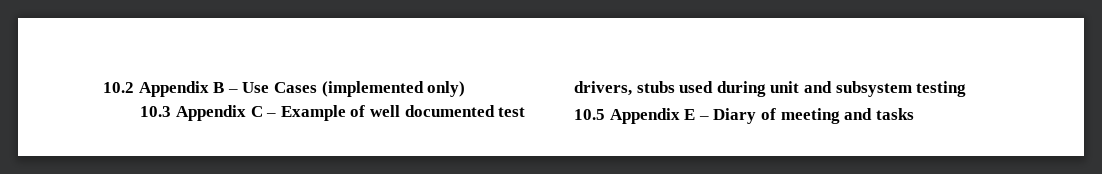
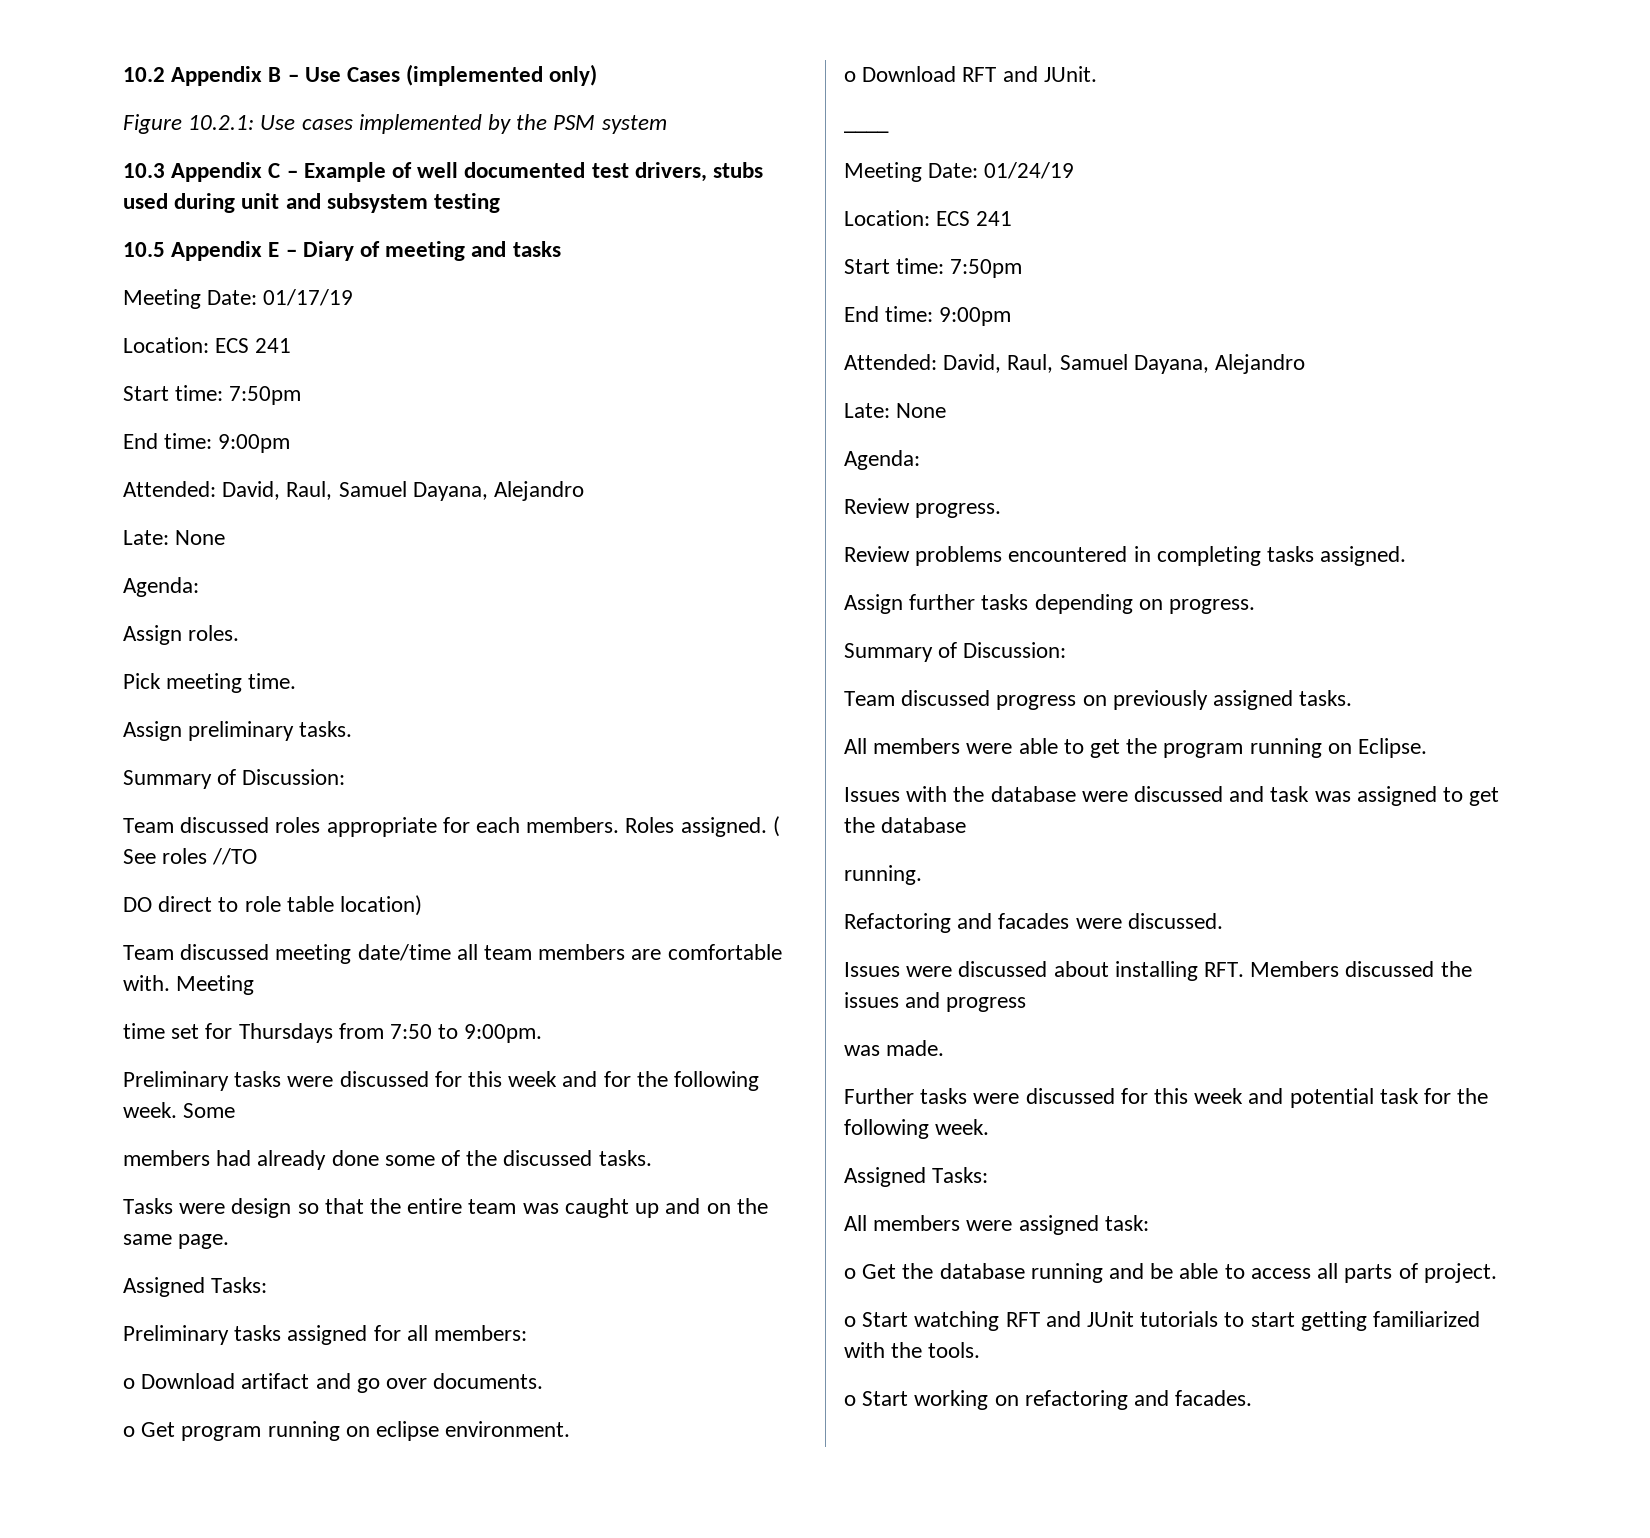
(466, 89) none -> [123,114,667,134] // Figure 10.2.1: Use cases implemented by the PSM system
(914, 114) none -> [123,289,354,309] [123,337,292,353] [123,385,302,405] [123,433,291,453] [123,481,585,501] [123,530,226,545] [123,577,199,597] [123,625,240,645] [123,673,297,693] [123,721,353,741] [123,769,346,789] [123,816,780,837] [123,848,258,865] [123,895,423,916] [123,944,782,964] [123,975,255,995] [123,1023,543,1043] [123,1071,760,1091] [123,1102,236,1118] [123,1150,652,1170] [123,1198,768,1218] [123,1234,230,1249] [123,1277,268,1297] [123,1325,528,1345] [123,1373,544,1393] [123,1421,571,1441] [844,66,1097,82] [844,130,889,133] [844,162,1075,182] [844,210,1013,226] [844,258,1023,278] [844,306,1012,326] [844,354,1306,374] [844,403,947,418] [844,450,920,470] [844,498,1002,518] [844,546,1407,566] [844,594,1256,614] [844,642,1067,662] [844,690,1353,710] [844,738,1428,758] [844,786,1500,806] [844,817,967,833] [844,865,922,885] [844,913,1223,933] [844,961,1472,981] [844,992,1027,1012] [844,1040,945,1056] [844,1088,1489,1108] [844,1119,990,1139] [844,1167,989,1187] [844,1215,1149,1235] [844,1263,1497,1283] [844,1311,1481,1331] [844,1342,981,1358] [844,1390,1253,1410] // Meeting Date: 01/17/19 // Location: ECS 241 // Start time: 7:50pm // End time: 9:00pm // Attended: David, Raul, Samuel Dayana, Alejandro // Late: None // Agenda: // Assign roles. // Pick meeting time. // Assign preliminary tasks. // Summary of Discussion: // Team discussed roles appropriate for each members. Roles assigned. ( See roles //TO // DO direct to role table location) // Team discussed meeting date/time all team members are comfortable with. Meeting // time set for Thursdays from 7:50 to 9:00pm. // Preliminary tasks were discussed for this week and for the following week. Some // members had already done some of the discussed tasks. // Tasks were design so that the entire team was caught up and on the same page. // Assigned Tasks: // Preliminary tasks assigned for all members: // o Download artifact and go over documents. // o Get program running on eclipse environment. // o Download RFT and JUnit. // ____ // Meeting Date: 01/24/19 // Location: ECS 241 // Start time: 7:50pm // End time: 9:00pm // Attended: David, Raul, Samuel Dayana, Alejandro // Late: None // Agenda: // Review progress. // Review problems encountered in completing tasks assigned. // Assign further tasks depending on progress. // Summary of Discussion: // Team discussed progress on previously assigned tasks. // All members were able to get the program running on Eclipse. // Issues with the database were discussed and task was assigned to get the database // running. // Refactoring and facades were discussed. // Issues were discussed about installing RFT. Members discussed the issues and progress // was made. // Further tasks were discussed for this week and potential task for the following week. // Assigned Tasks: // All members were assigned task: // o Get the database running and be able to access all parts of project. // o Start watching RFT and JUnit tutorials to start getting familiarized with the tools. // o Start working on refactoring and facades.

